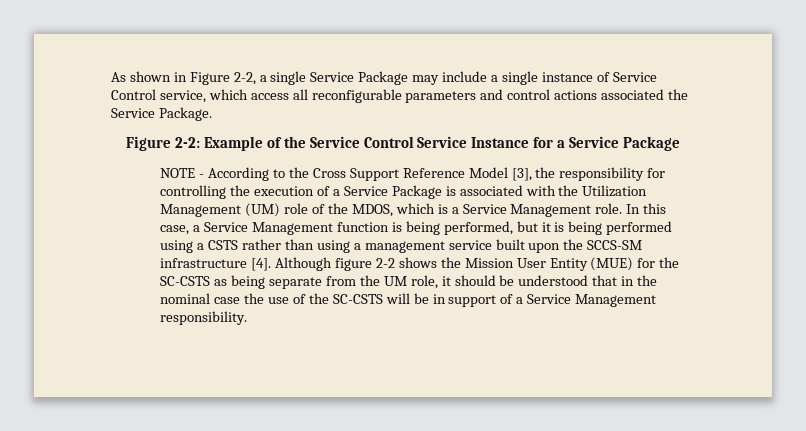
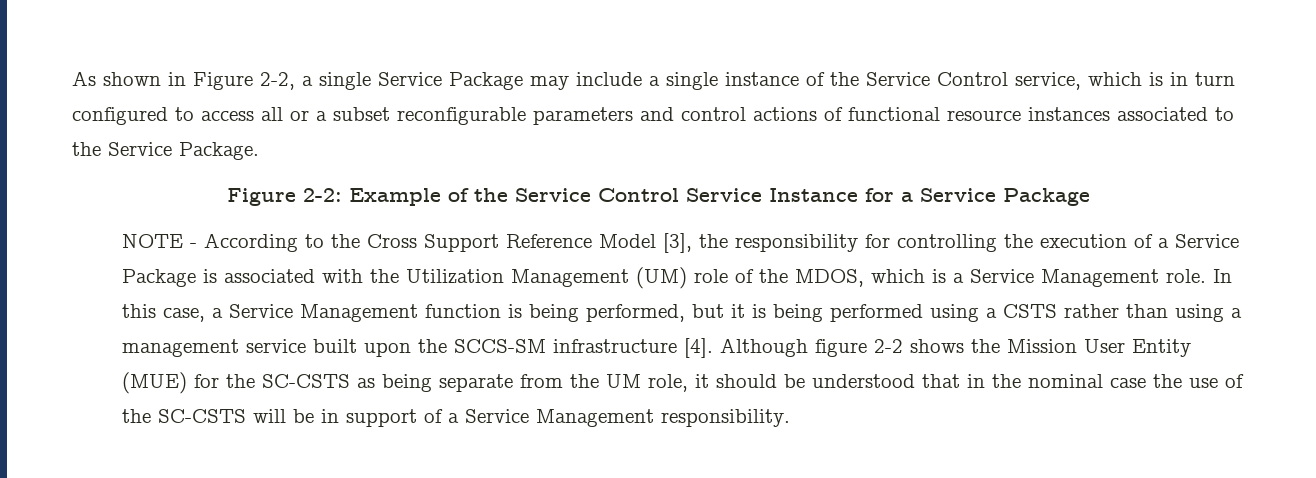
(610, 77) none -> [830,72,859,86] the
[250,89,308,100] access all -> [1149,72,1235,86] [72,107,390,125] is in turn configured to access all or a subset
[601,89,665,100] associated -> [824,107,1234,121] of functional resource instances associated to

